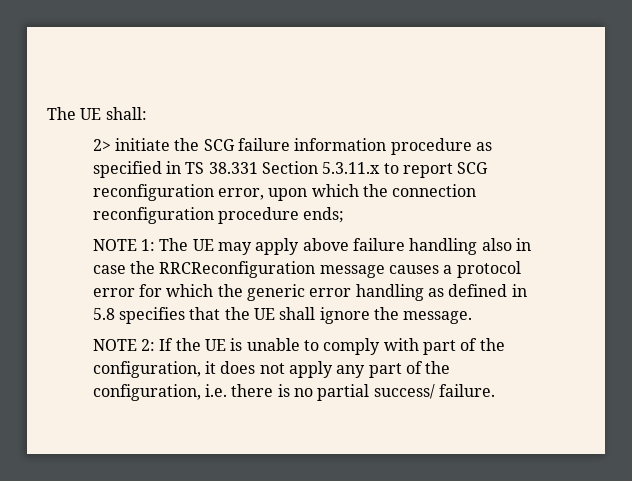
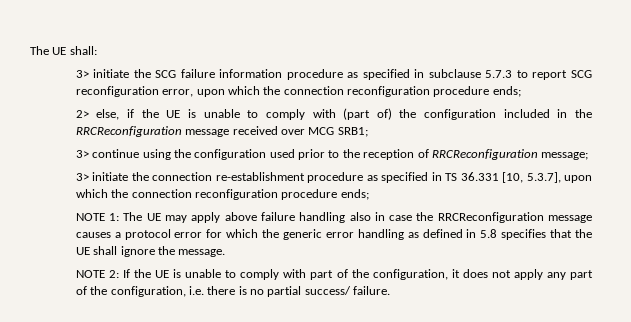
[92,139,111,151] 2> -> [75,70,89,78] 3>
[185,161,381,174] TS 38.331 Section 5.3.11.x -> [428,69,513,78] subclause 5.7.3
(345, 215) none -> [75,108,592,120] [75,126,368,137] [75,149,589,160] [75,172,592,183] [75,189,369,200] // 2> else, if the UE is unable to comply with (part of) the configuration included in the RRCReconfiguration message received over MCG SRB1; // 3> continue using the configuration used prior to the reception of RRCReconfiguration message; // 3> initiate the connection re-establishment procedure as specified in TS 36.331 [10, 5.3.7], upon which the connection reconfiguration procedure ends;

